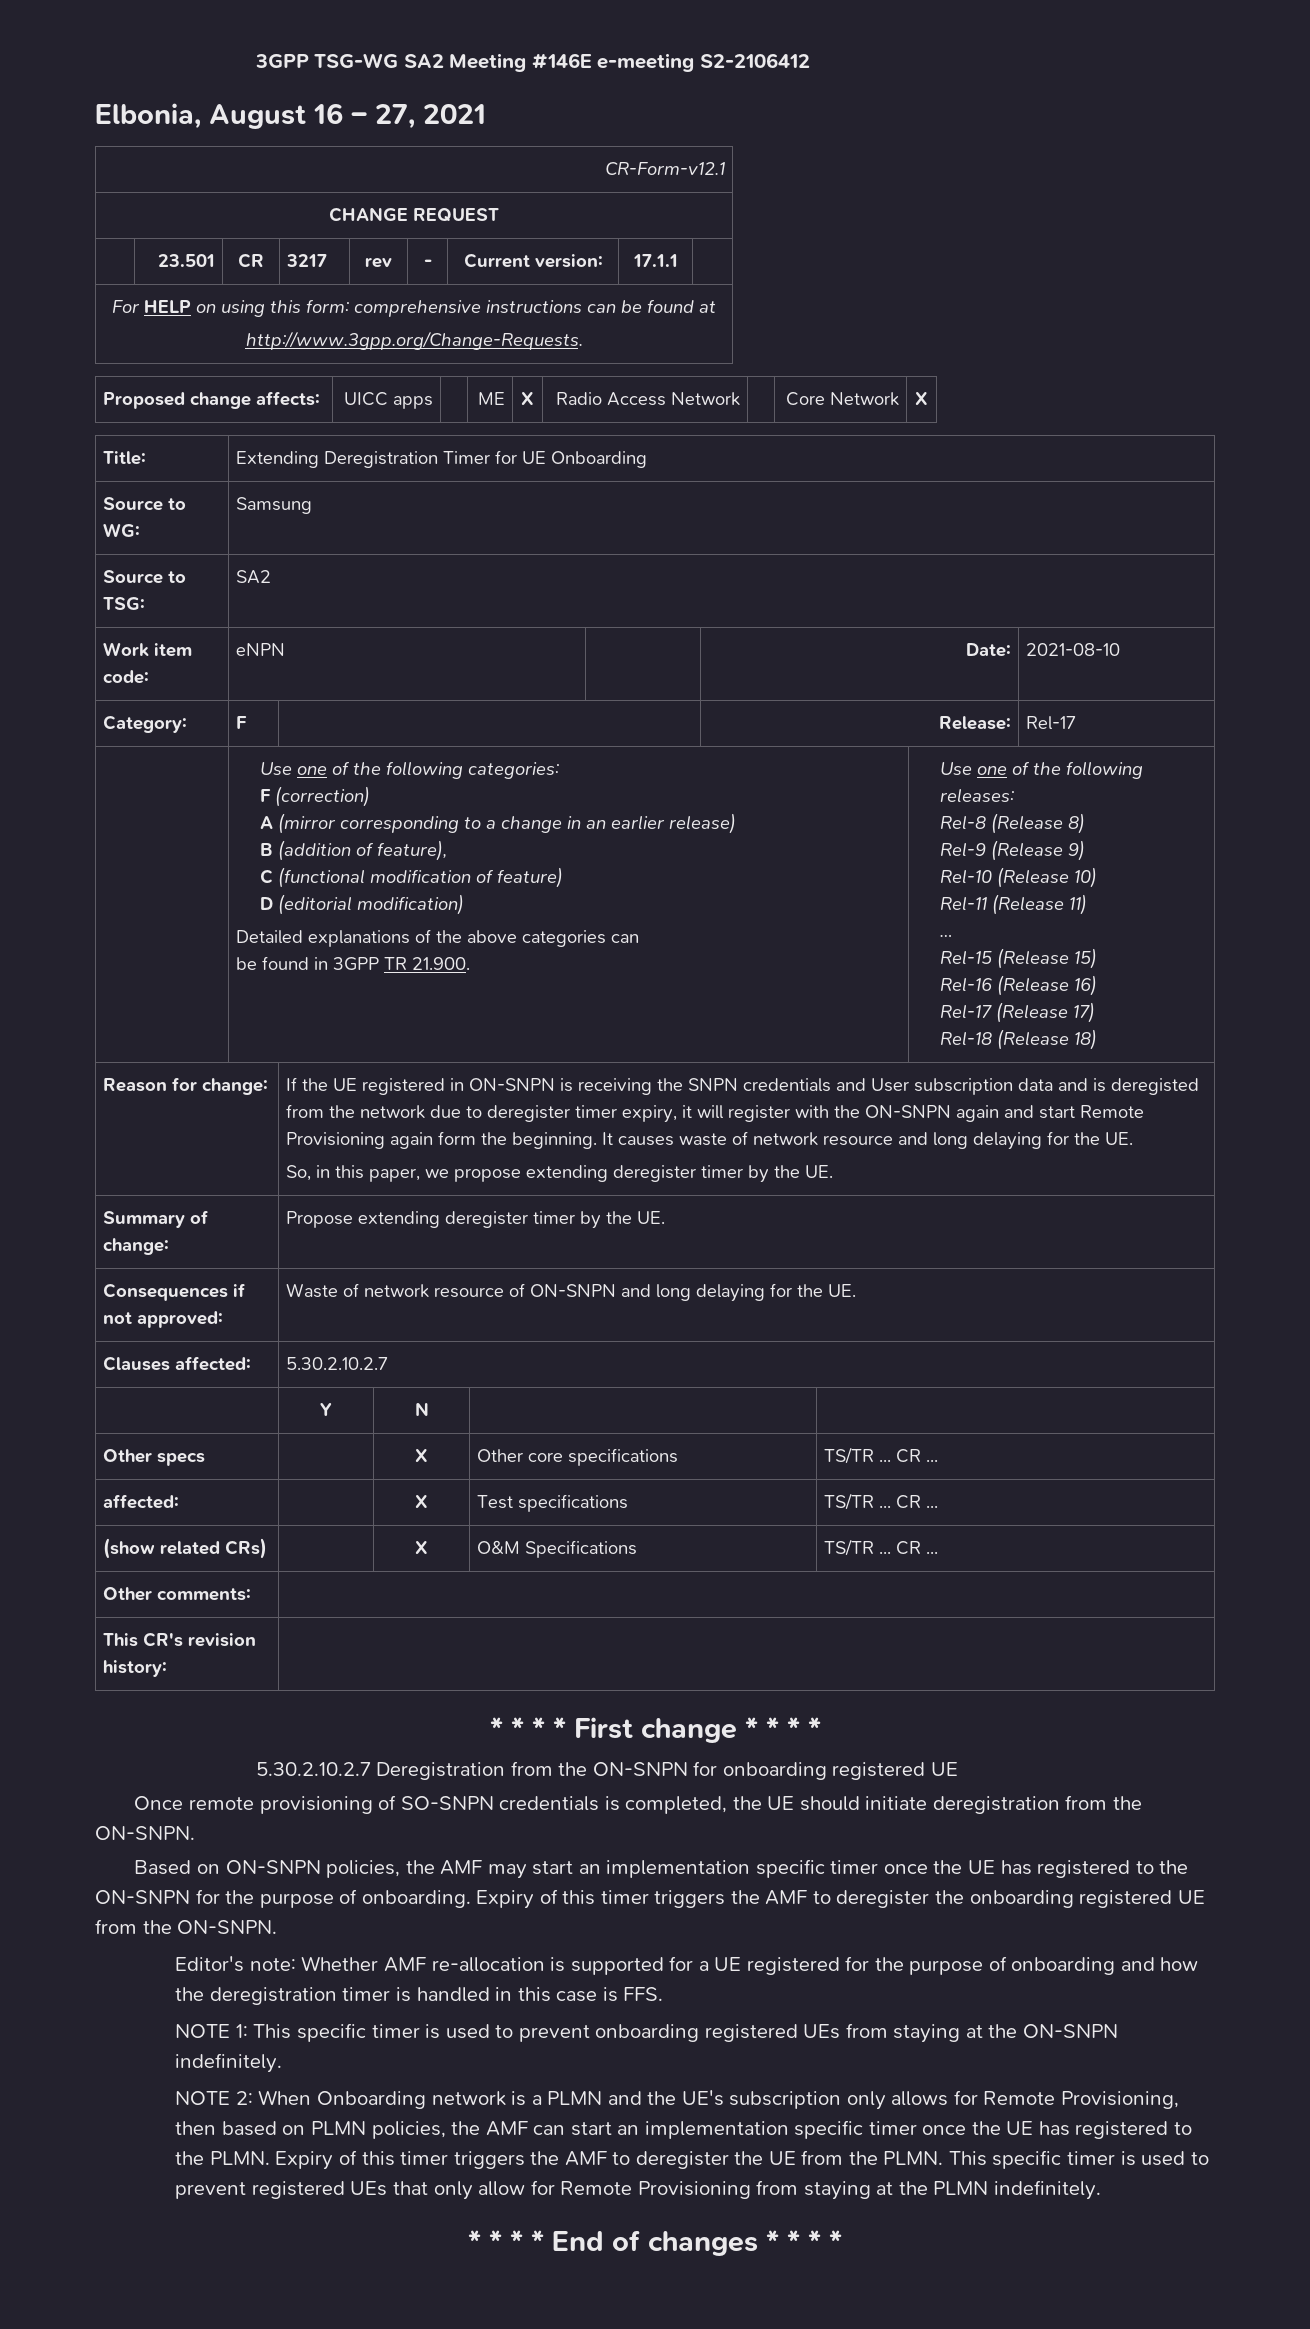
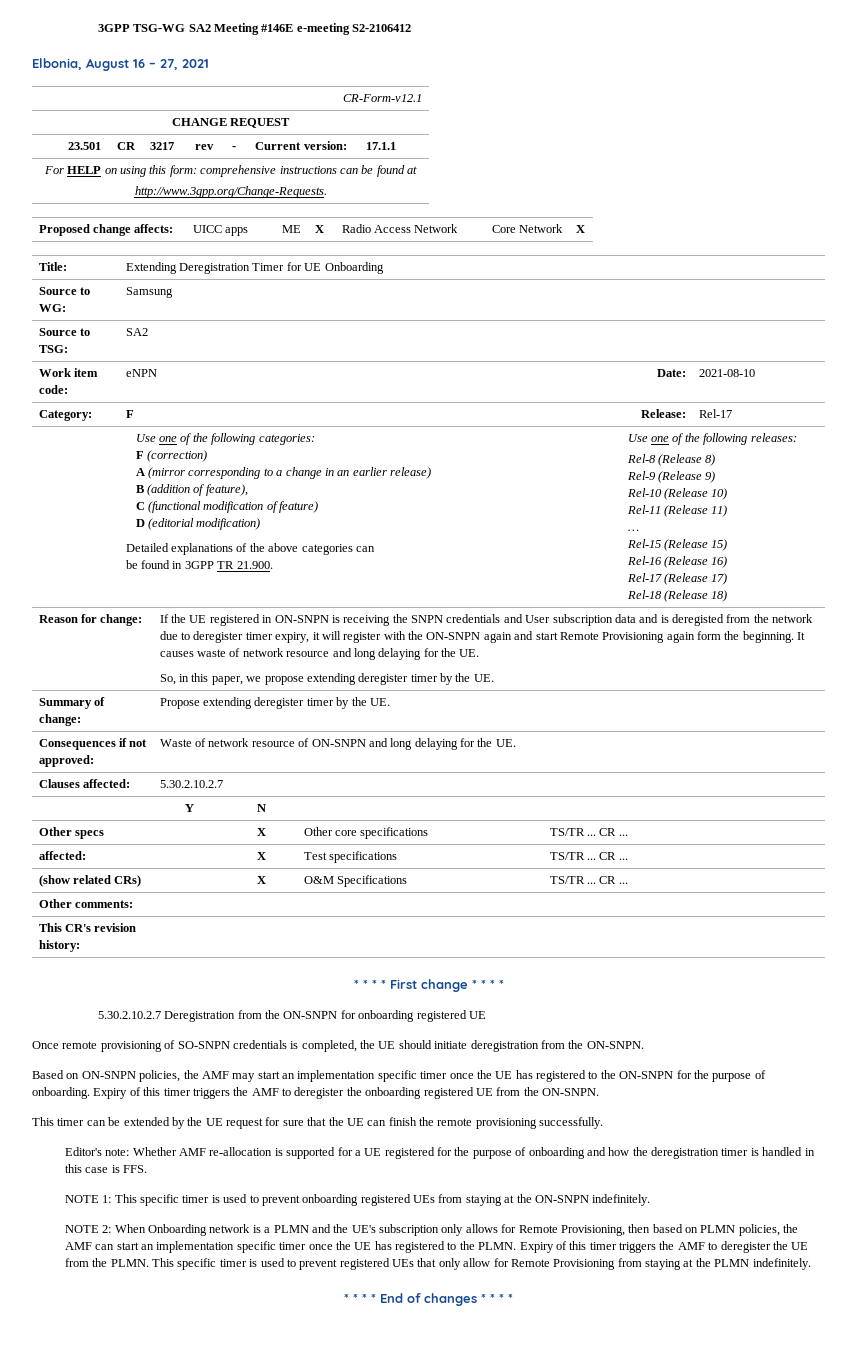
(278, 1927) none -> [32,1117,604,1129] // This timer can be extended by the UE request for sure that the UE can finish the remote provisioning successfully.

